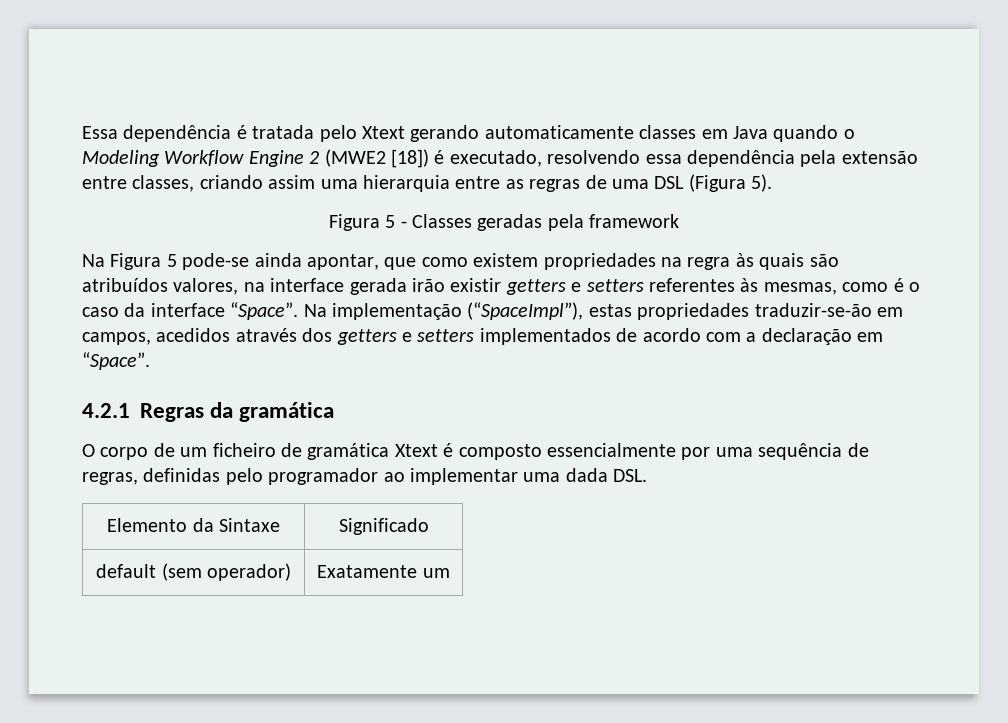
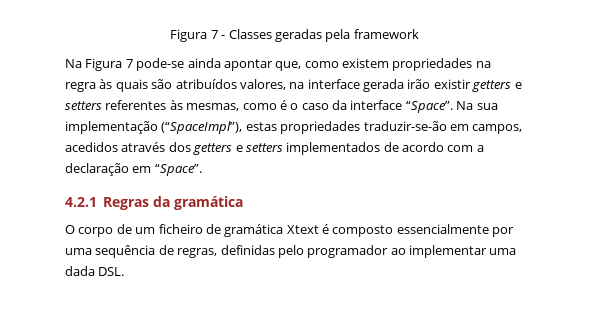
[82,125,855,142] [82,149,918,168] [82,174,773,192] [328,214,396,231] Essa dependência é tratada pelo Xtext gerando automaticamente classes em Java quando o Modeling Workflow Engine 2 (MWE2 [18]) é executado, resolvendo essa dependência pela extensão entre classes, criando assim uma hierarquia entre as regras de uma DSL (Figura 5). // Figura 5 -> [170,29,218,42] Figura 7
[166,254,177,267] 5 -> [125,59,133,68] 7
[307,254,417,270] apontar, que -> [223,59,302,71] apontar que,
(327, 310) none -> [476,103,498,110] sua
[107,518,280,532] [338,518,429,535] [96,563,291,581] [317,565,450,578] // Elemento da Sintaxe | Significado // default (sem operador) | Exatamente um -> (125, 271) none

